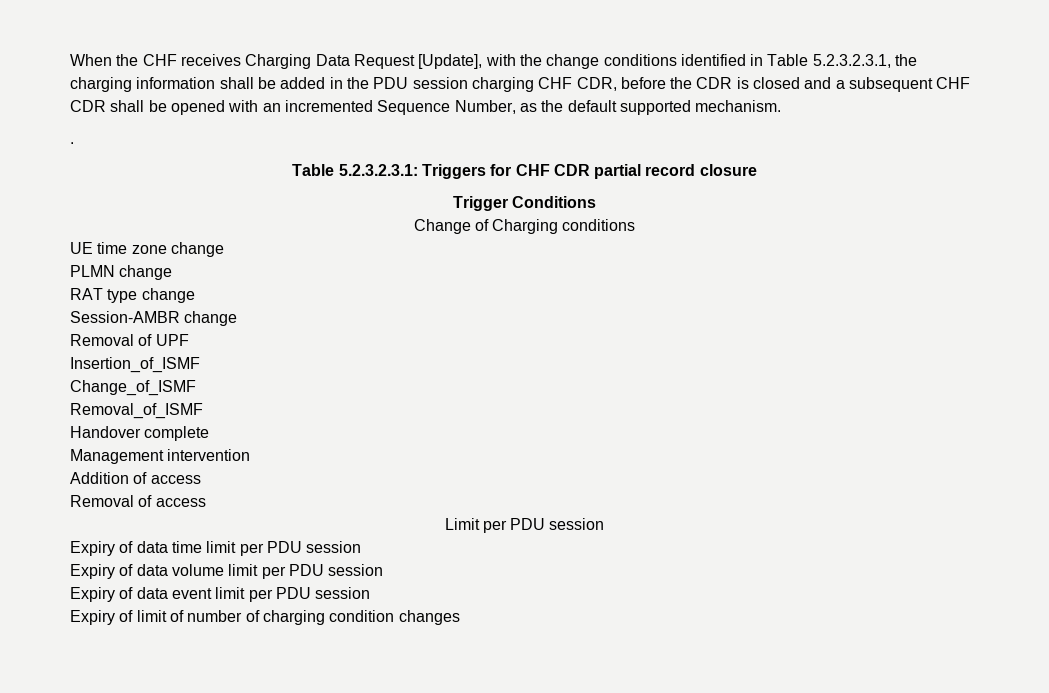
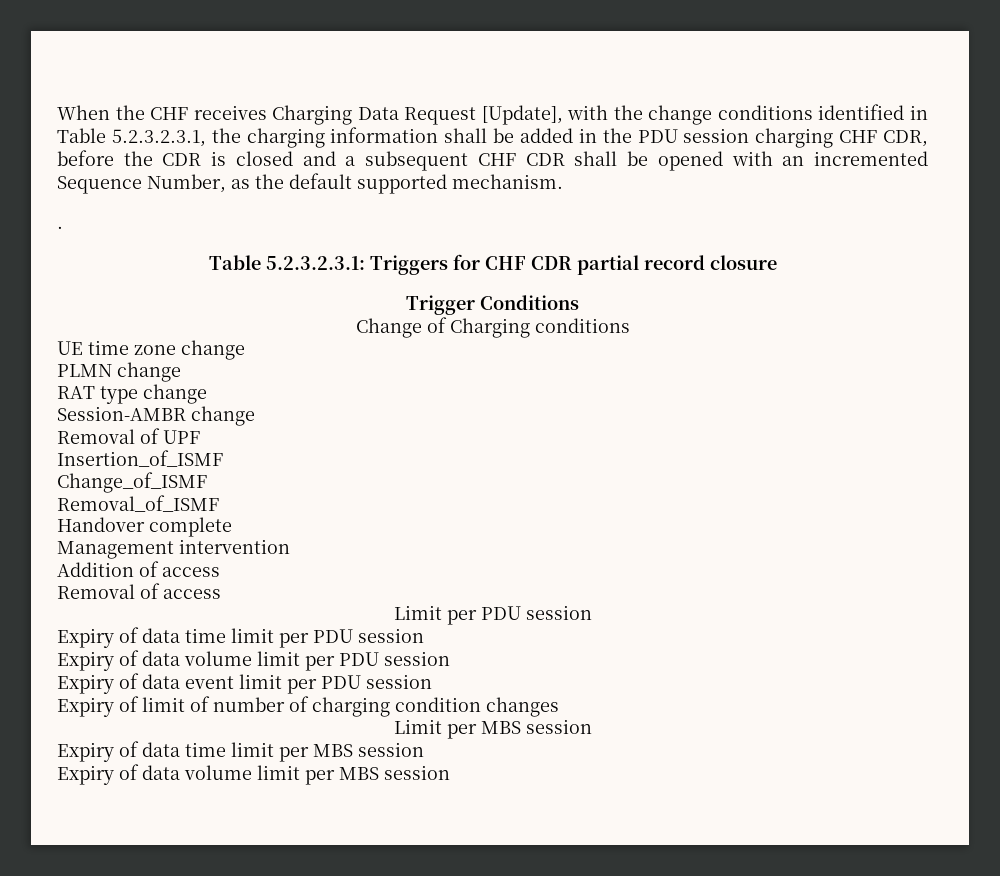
(460, 617) none -> [393,719,592,739] [57,741,424,762] [57,764,450,785] // Limit per MBS session // Expiry of data time limit per MBS session // Expiry of data volume limit per MBS session

